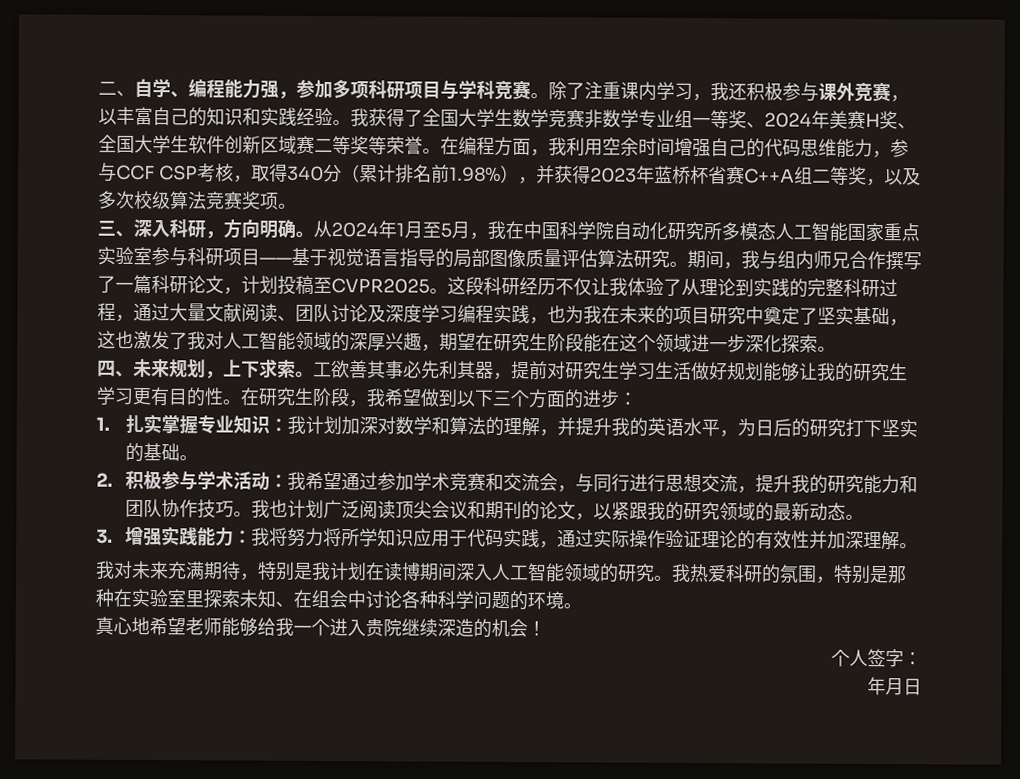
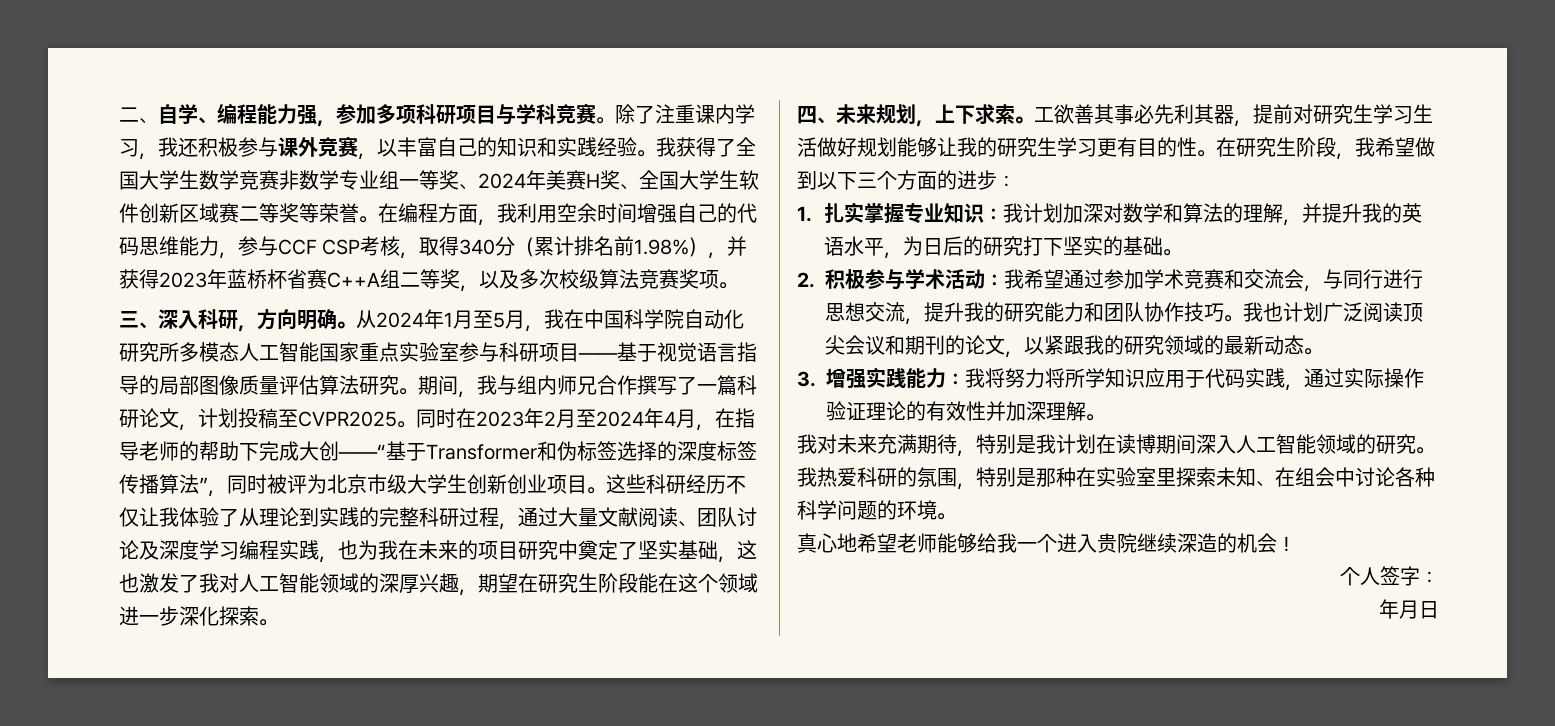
[447,276,484,295] 这段 -> [416,408,755,431] [119,441,757,461] [119,474,646,497] 同时在2023年2月至2024年4月，在指导老师的帮助下完成大创——“基于Transformer和伪标签选择的深度标签传播算法”，同时被评为北京市级大学生创新创业项目。这些

